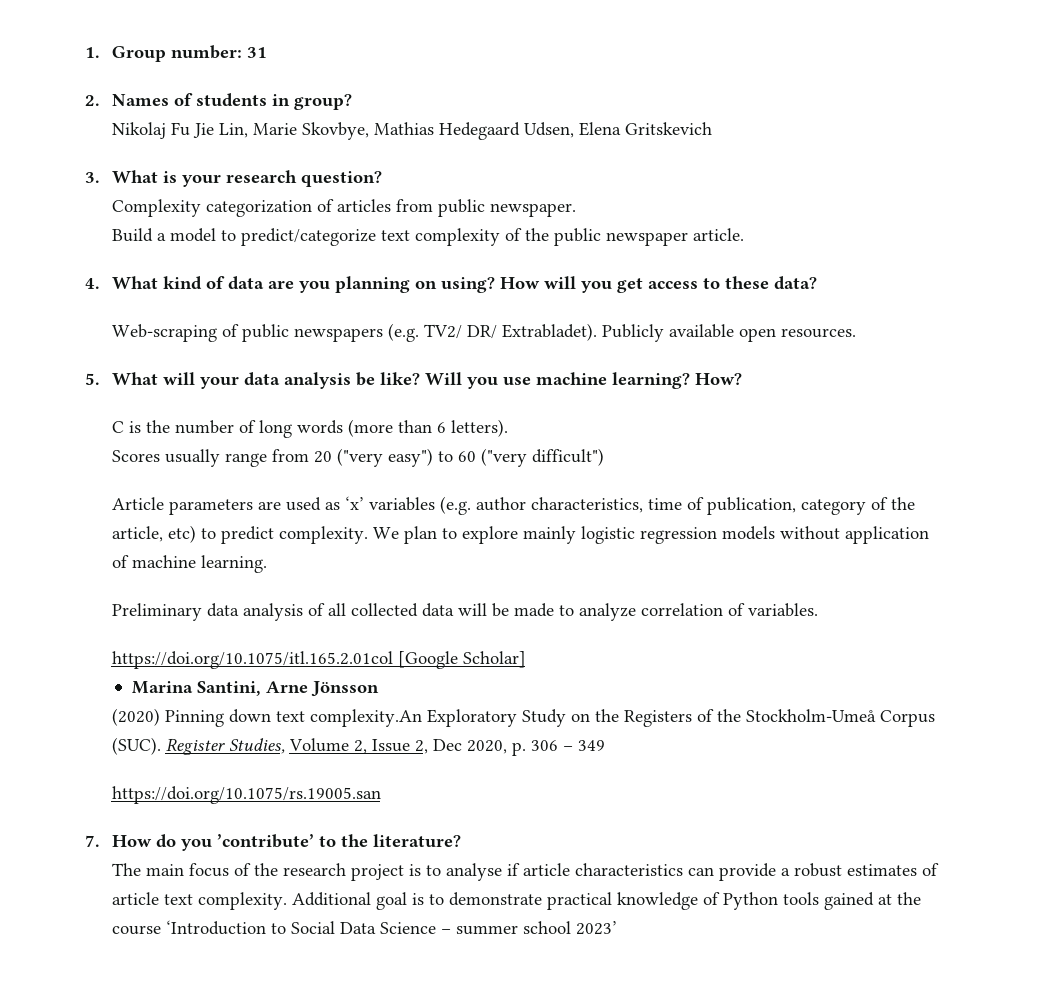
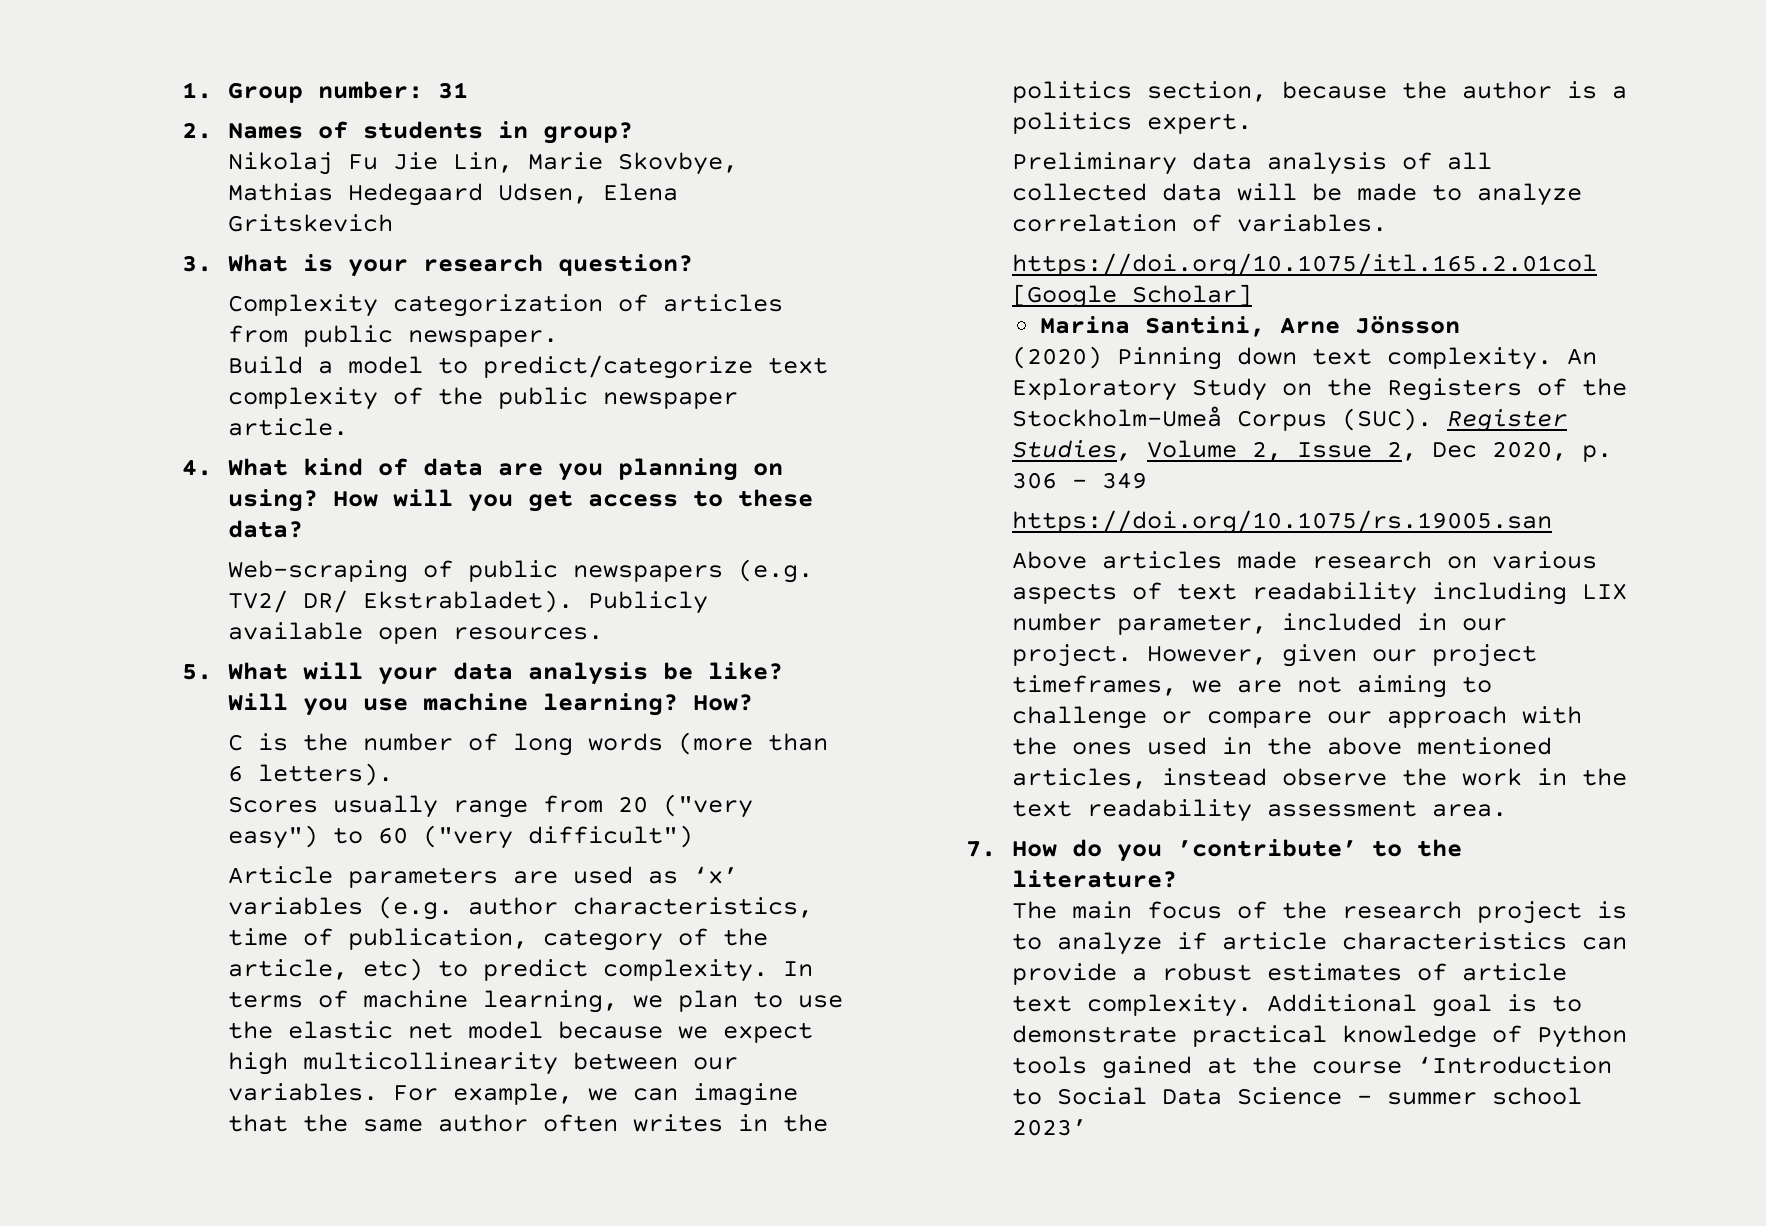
[501,323,597,341] Extrabladet). -> [362,590,573,613] Ekstrabladet).
[372,526,929,544] [111,555,267,573] We plan to explore mainly logistic regression models without application of machine learning. -> [782,961,813,977] [227,990,843,1013] [227,1021,813,1043] [227,1052,738,1075] [227,1083,798,1106] [227,1114,828,1132] [1011,81,1627,103] [1011,112,1252,134] In terms of machine learning, we plan to use the elastic net model because we expect high multicollinearity between our variables. For example, we can imagine that the same author often writes in the politics section, because the author is a politics expert.
[309,709,422,727] complexity.An -> [1386,347,1597,370] complexity. An
(381, 795) none -> [1011,551,1597,569] [1011,582,1627,605] [1011,613,1507,635] [1011,644,1537,667] [1011,675,1492,698] [1011,706,1582,729] [1011,737,1552,755] [1011,768,1627,789] [1011,799,1507,822] // Above articles made research on various aspects of text readability including LIX number parameter, included in our project. However, given our project timeframes, we are not aiming to challenge or compare our approach with the ones used in the above mentioned articles, instead observe the work in the text readability assessment area.
[445,863,502,881] analyse -> [1056,932,1162,955] analyze

